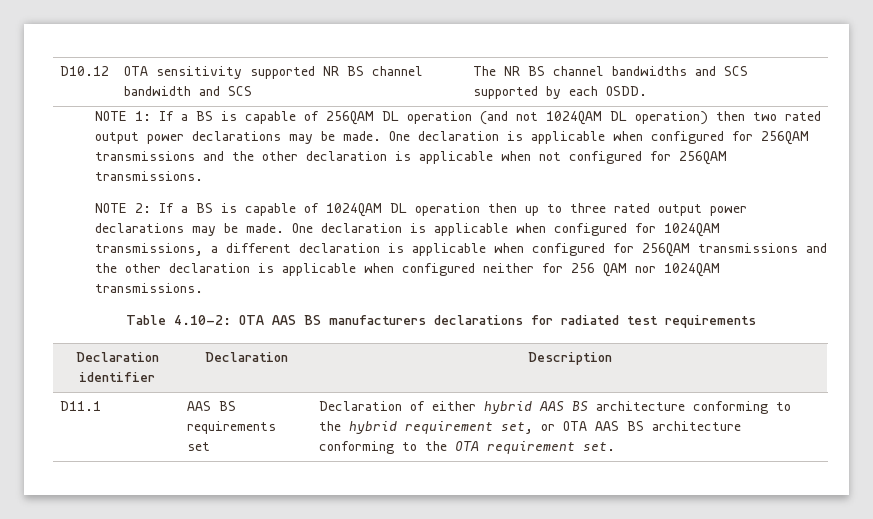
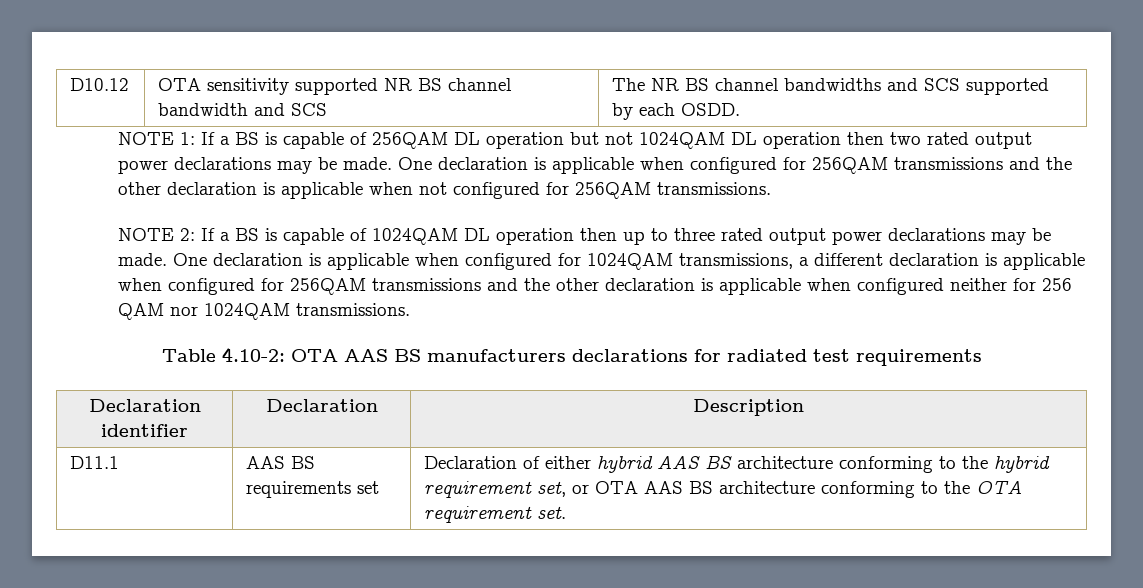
[479,111,508,125] (and -> [570,132,600,145] but
[634,111,708,125] operation) -> [763,132,842,149] operation

